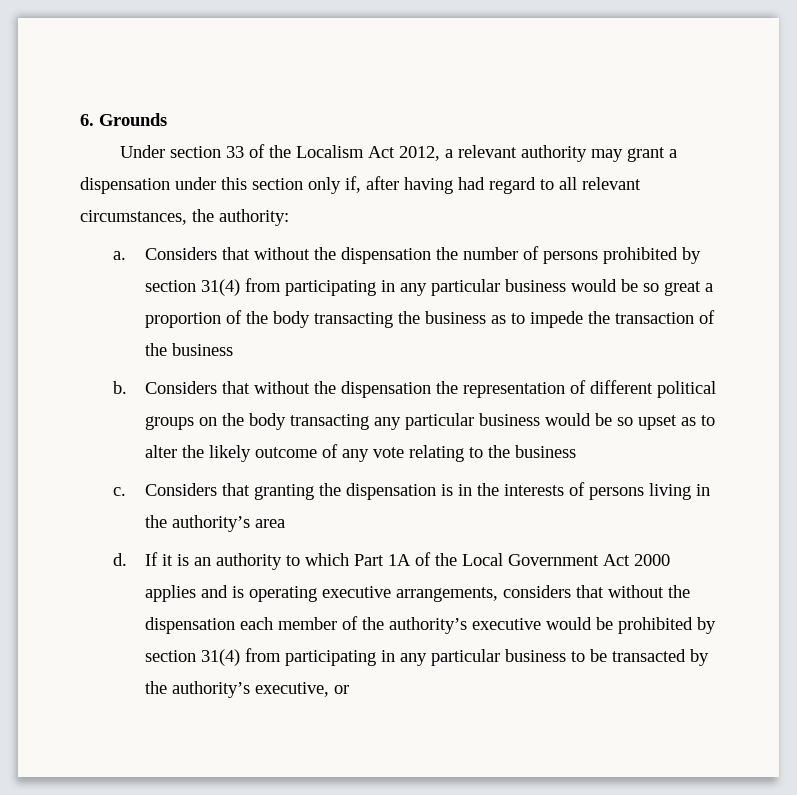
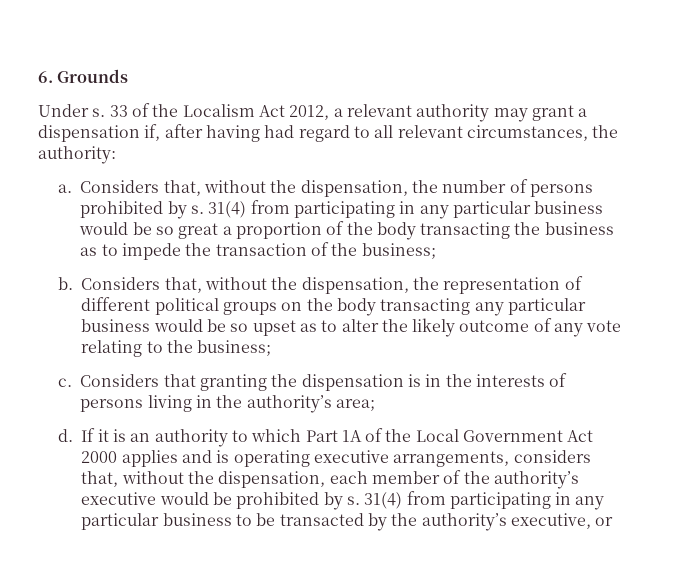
[169,146,221,158] section -> [92,108,106,117] s.
[175,177,341,194] under this section only -> (140, 133) none
[222,247,432,264] that without the dispensation -> [163,180,408,197] that, without the dispensation,
[145,280,197,292] section -> [190,205,204,214] s.
[172,343,234,356] business -> [361,243,436,259] business;
[222,381,432,398] that without the dispensation -> [164,277,409,294] that, without the dispensation,
[515,445,577,458] business -> [197,340,272,356] business;
[255,519,286,528] area -> [335,399,375,411] area;
[576,585,691,598] [145,617,236,634] that without the dispensation -> [81,471,326,488] that, without the dispensation,
[145,650,197,662] section -> [346,496,360,505] s.

